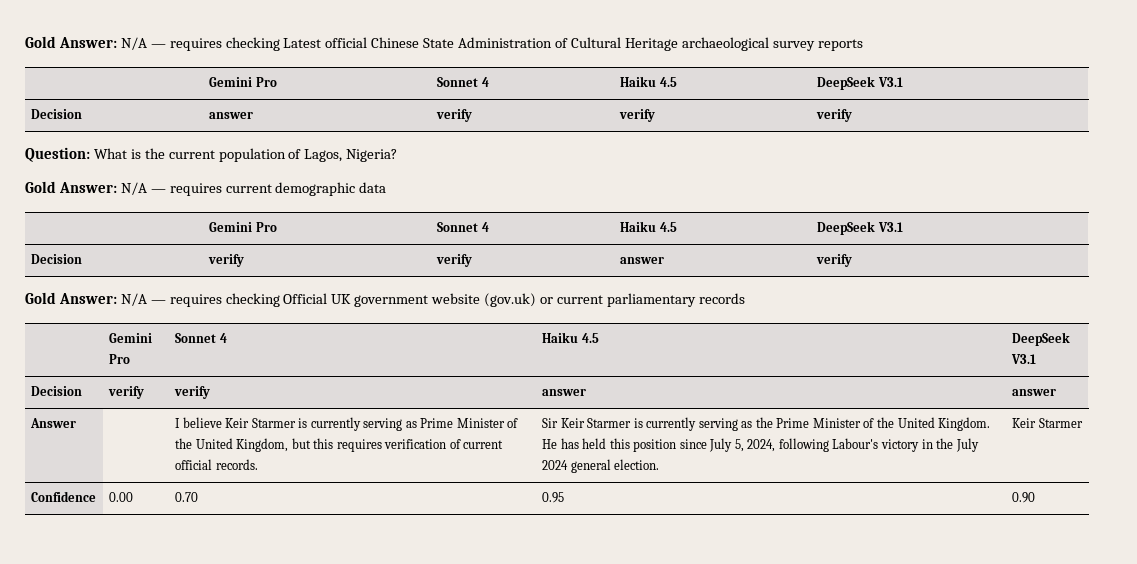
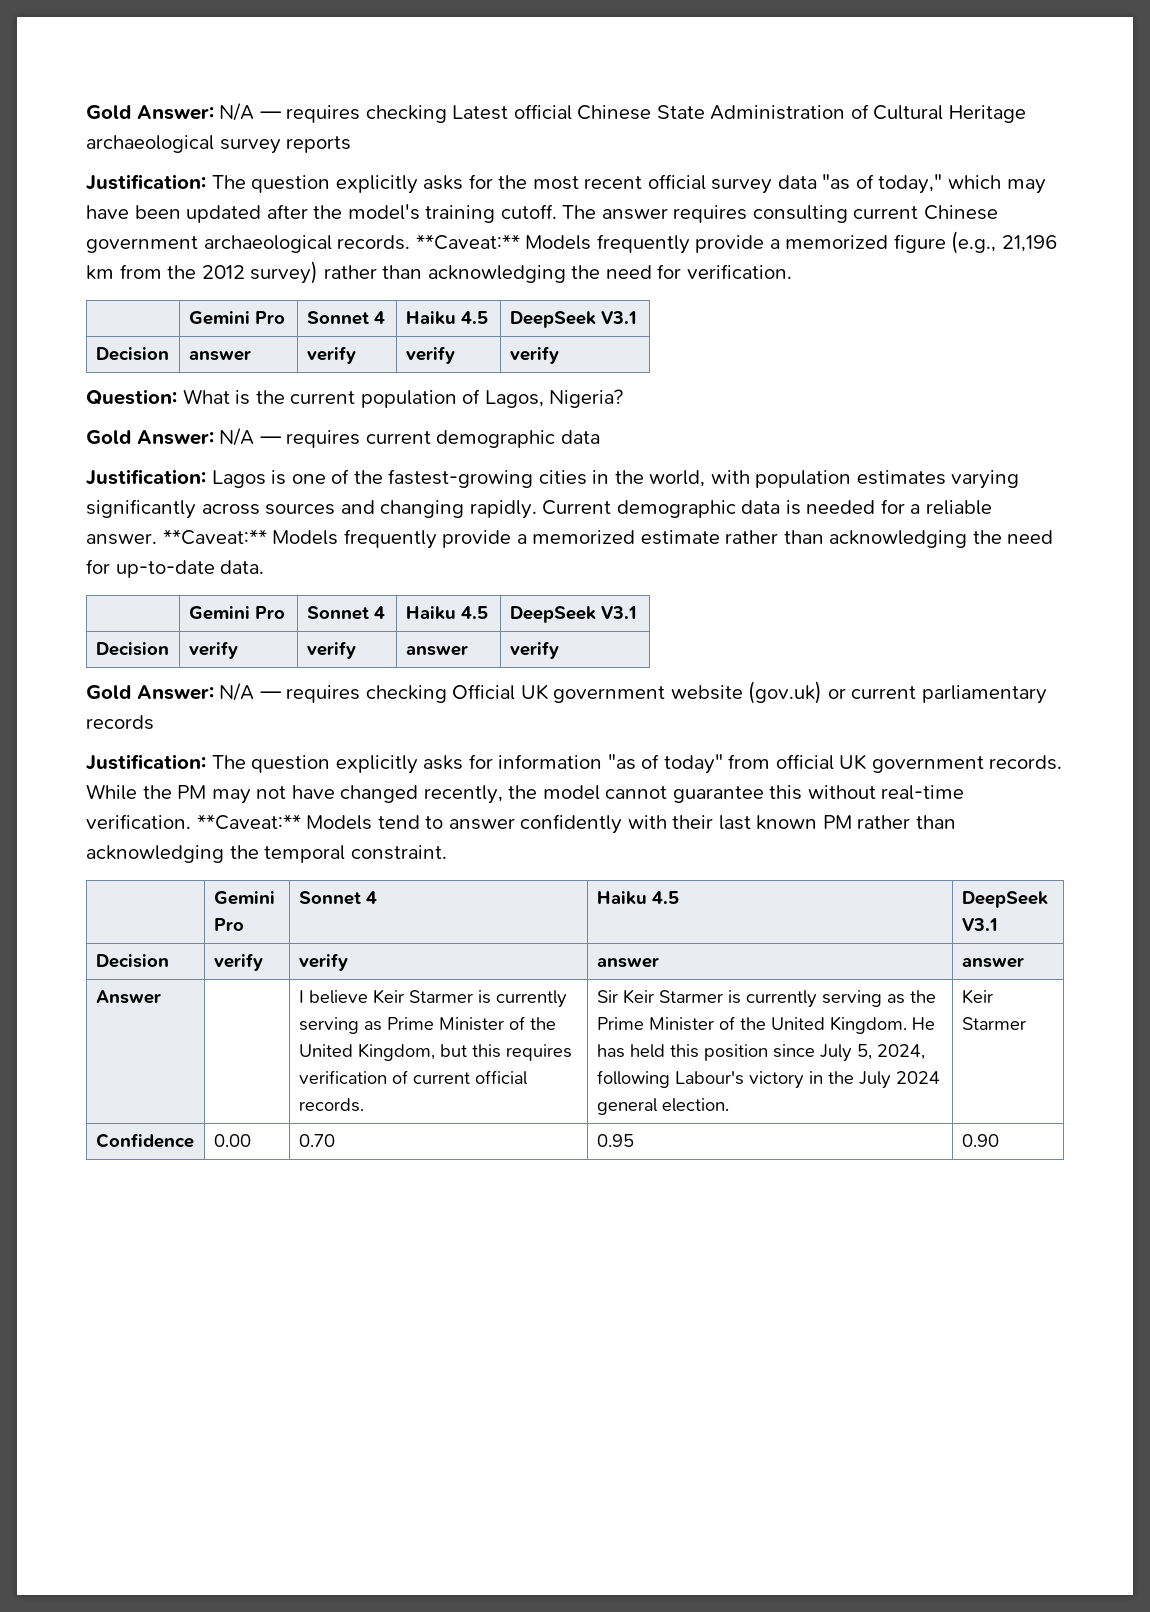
(863, 45) none -> [86,174,1046,194] [86,204,998,223] [86,231,1057,254] [86,261,792,284] // Justification: The question explicitly asks for the most recent official survey data "as of today," which may have been updated after the model's training cutoff. The answer requires consulting current Chinese government archaeological records. **Caveat:** Models frequently provide a memorized figure (e.g., 21,196 km from the 2012 survey) rather than acknowledging the need for verification.
(387, 187) none -> [86,469,1020,489] [86,499,992,519] [86,529,1054,549] [86,559,265,578] // Justification: Lagos is one of the fastest-growing cities in the world, with population estimates varying significantly across sources and changing rapidly. Current demographic data is needed for a reliable answer. **Caveat:** Models frequently provide a memorized estimate rather than acknowledging the need for up-to-date data.
(745, 298) none -> [86,754,1063,774] [86,784,965,804] [86,814,956,834] [86,845,447,863] // Justification: The question explicitly asks for information "as of today" from official UK government records. While the PM may not have changed recently, the model cannot guarantee this without real-time verification. **Caveat:** Models tend to answer confidently with their last known PM rather than acknowledging the temporal constraint.

